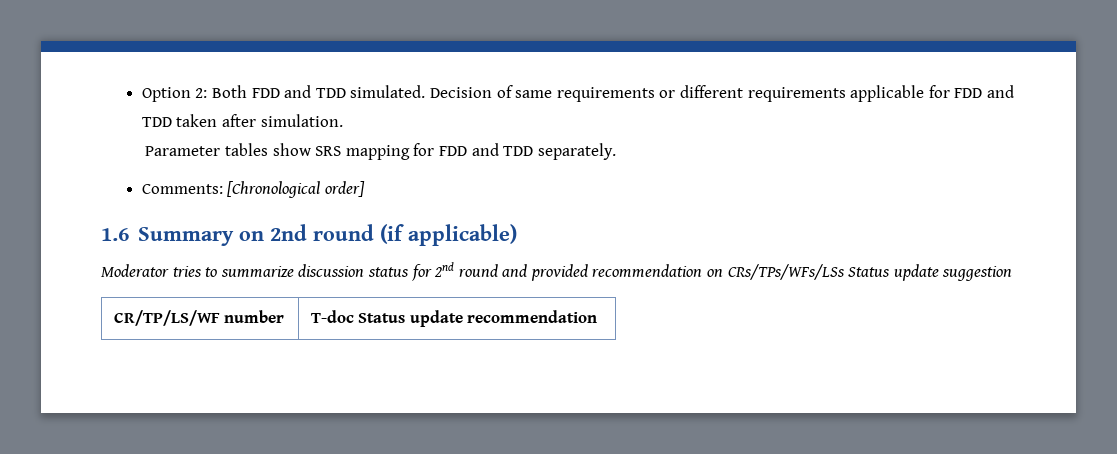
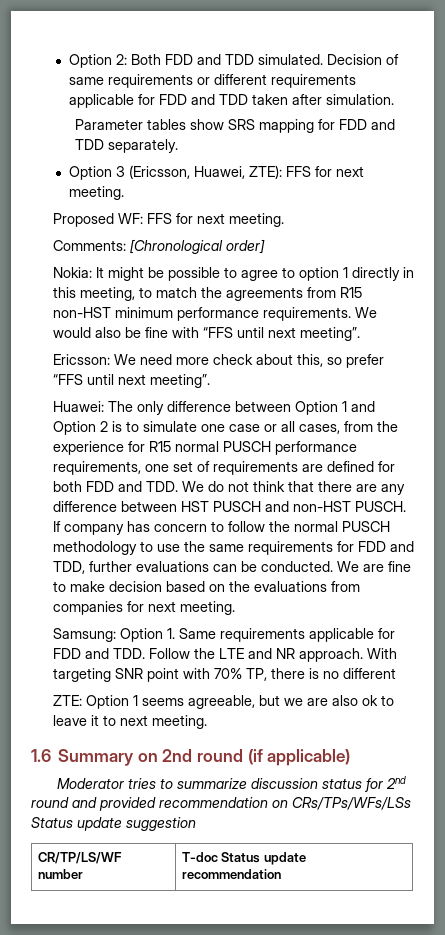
[141,181,366,198] Comments: [Chronological order] -> [68,165,364,180] [68,186,124,200] [52,213,284,227] [52,239,265,254] [52,267,414,281] [52,287,362,301] [52,307,377,321] [52,327,360,341] [52,354,384,368] [52,374,210,388] [52,401,375,415] [52,421,398,435] [52,441,357,455] [52,461,395,475] [52,481,405,495] [52,501,406,512] [52,521,390,535] [52,541,414,555] [52,561,411,574] [52,581,360,592] [52,601,235,615] [52,628,395,642] [52,648,397,662] [52,668,396,682] [52,695,394,709] [52,715,207,729] Option 3 (Ericsson, Huawei, ZTE): FFS for next meeting. // Proposed WF: FFS for next meeting. // Comments: [Chronological order] // Nokia: It might be possible to agree to option 1 directly in this meeting, to match the agreements from R15 non-HST minimum performance requirements. We would also be fine with “FFS until next meeting”. // Ericsson: We need more check about this, so prefer “FFS until next meeting”. // Huawei: The only difference between Option 1 and Option 2 is to simulate one case or all cases, from the experience for R15 normal PUSCH performance requirements, one set of requirements are defined for both FDD and TDD. We do not think that there are any difference between HST PUSCH and non-HST PUSCH. If company has concern to follow the normal PUSCH methodology to use the same requirements for FDD and TDD, further evaluations can be conducted. We are fine to make decision based on the evaluations from companies for next meeting. // Samsung: Option 1. Same requirements applicable for FDD and TDD. Follow the LTE and NR approach. With targeting SNR point with 70% TP, there is no different // ZTE: Option 1 seems agreeable, but we are also ok to leave it to next meeting.

